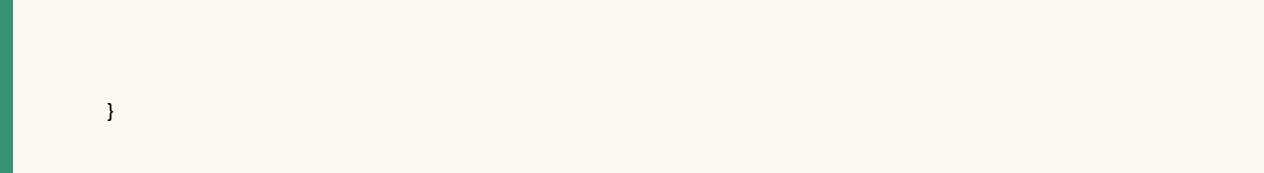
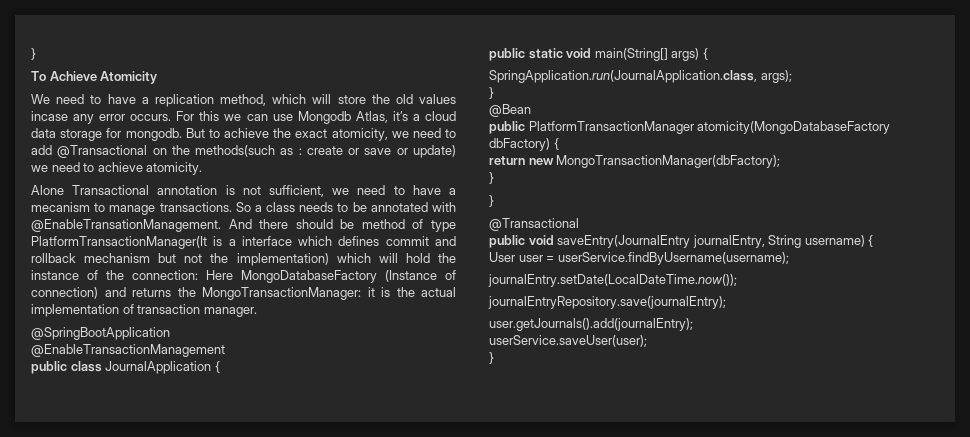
[107,103,114,121] } -> [31,48,36,60] [31,71,158,84] [31,94,457,107] [31,111,456,124] [31,128,457,141] [31,145,456,158] [31,162,203,175] [31,185,456,197] [31,202,457,215] [31,219,456,232] [31,236,456,249] [31,253,456,266] [31,270,456,283] [31,287,456,300] [31,304,257,317] [31,327,170,340] [31,344,225,357] [31,361,220,374] [489,48,708,61] [489,70,792,83] [489,87,494,99] [489,104,531,117] [489,121,891,134] [489,138,559,151] [489,155,781,168] [489,172,494,184] [489,195,494,207] [489,218,579,231] [489,235,874,248] [489,252,789,265] [488,274,737,287] [488,296,726,309] [489,318,693,331] [489,335,647,347] [489,352,494,364] } // To Achieve Atomicity // We need to have a replication method, which will store the old values incase any error occurs. For this we can use Mongodb Atlas, it’s a cloud data storage for mongodb. But to achieve the exact atomicity, we need to add @Transactional on the methods(such as : create or save or update) we need to achieve atomicity. // Alone Transactional annotation is not sufficient, we need to have a mecanism to manage transactions. So a class needs to be annotated with @EnableTransationManagement. And there should be method of type PlatformTransactionManager(It is a interface which defines commit and rollback mechanism but not the implementation) which will hold the instance of the connection: Here MongoDatabaseFactory (Instance of connection) and returns the MongoTransactionManager: it is the actual implementation of transaction manager. // @SpringBootApplication // @EnableTransactionManagement // public class JournalApplication { // public static void main(String[] args) { // SpringApplication.run(JournalApplication.class, args); // } // @Bean // public PlatformTransactionManager atomicity(MongoDatabaseFactory dbFactory) { // return new MongoTransactionManager(dbFactory); // } // } // @Transactional // public void saveEntry(JournalEntry journalEntry, String username) { // User user = userService.findByUsername(username); // journalEntry.setDate(LocalDateTime.now()); // journalEntryRepository.save(journalEntry); // user.getJournals().add(journalEntry); // userService.saveUser(user); // }

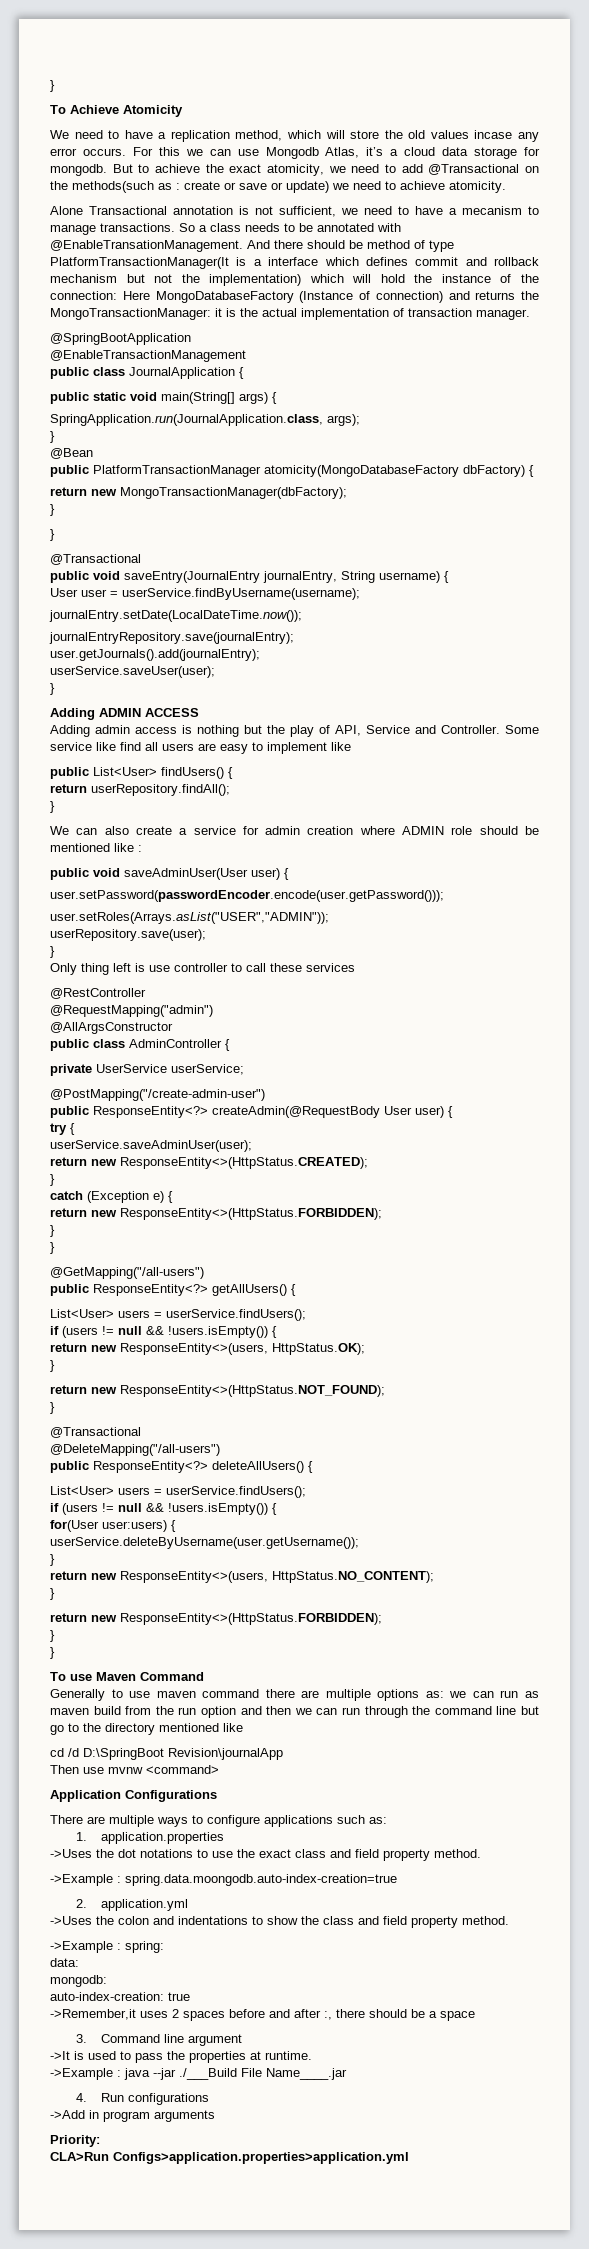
(494, 358) none -> [50,708,199,720] [50,725,539,737] [50,742,351,754] [50,767,233,779] [50,784,230,796] [50,801,55,813] [50,826,540,835] [50,843,142,852] [50,868,289,880] [50,890,444,902] [50,912,329,924] [50,929,206,941] [50,946,55,958] [50,963,355,975] [50,988,146,999] [50,1005,213,1017] [50,1022,173,1034] [50,1039,230,1051] [50,1064,244,1076] [50,1089,265,1101] [50,1106,453,1118] [50,1123,75,1135] [50,1140,252,1152] [50,1157,368,1169] [50,1174,55,1186] [50,1191,173,1203] [50,1208,382,1220] [50,1225,55,1237] [50,1242,55,1254] [50,1267,204,1279] [50,1284,296,1296] [50,1309,306,1321] [50,1326,277,1338] [50,1343,365,1355] [50,1360,55,1372] [50,1385,385,1397] [50,1402,55,1414] [50,1427,141,1438] [50,1444,220,1456] [50,1461,313,1473] [50,1486,306,1498] [50,1503,277,1515] [50,1520,176,1532] [50,1537,359,1549] [50,1554,55,1566] [50,1571,434,1583] [50,1588,55,1600] [50,1613,382,1625] [50,1630,55,1642] [50,1647,55,1659] [50,1672,204,1681] [50,1689,540,1701] [50,1706,540,1718] [50,1723,243,1735] [50,1748,283,1760] [50,1765,219,1774] [50,1790,217,1802] [50,1815,387,1827] [75,1832,225,1844] [50,1849,481,1861] [50,1874,397,1886] [75,1899,189,1911] [50,1916,509,1928] [50,1941,164,1953] [50,1958,79,1967] [50,1975,107,1987] [50,1992,190,2001] [50,2009,475,2021] [75,2034,243,2046] [50,2051,312,2063] [50,2068,347,2080] [75,2093,210,2105] [50,2110,215,2122] [50,2135,100,2147] [50,2152,409,2164] // Adding ADMIN ACCESS // Adding admin access is nothing but the play of API, Service and Controller. Some service like find all users are easy to implement like // public List<User> findUsers() { // return userRepository.findAll(); // } // We can also create a service for admin creation where ADMIN role should be mentioned like : // public void saveAdminUser(User user) { // user.setPassword(passwordEncoder.encode(user.getPassword())); // user.setRoles(Arrays.asList("USER","ADMIN")); // userRepository.save(user); // } // Only thing left is use controller to call these services // @RestController // @RequestMapping("admin") // @AllArgsConstructor // public class AdminController { // private UserService userService; // @PostMapping("/create-admin-user") // public ResponseEntity<?> createAdmin(@RequestBody User user) { // try { // userService.saveAdminUser(user); // return new ResponseEntity<>(HttpStatus.CREATED); // } // catch (Exception e) { // return new ResponseEntity<>(HttpStatus.FORBIDDEN); // } // } // @GetMapping("/all-users") // public ResponseEntity<?> getAllUsers() { // List<User> users = userService.findUsers(); // if (users != null && !users.isEmpty()) { // return new ResponseEntity<>(users, HttpStatus.OK); // } // return new ResponseEntity<>(HttpStatus.NOT_FOUND); // } // @Transactional // @DeleteMapping("/all-users") // public ResponseEntity<?> deleteAllUsers() { // List<User> users = userService.findUsers(); // if (users != null && !users.isEmpty()) { // for(User user:users) { // userService.deleteByUsername(user.getUsername()); // } // return new ResponseEntity<>(users, HttpStatus.NO_CONTENT); // } // return new ResponseEntity<>(HttpStatus.FORBIDDEN); // } // } // To use Maven Command // Generally to use maven command there are multiple options as: we can run as maven build from the run option and then we can run through the command line but go to the directory mentioned like // cd /d D:\SpringBoot Revision\journalApp // Then use mvnw <command> // Application Configurations // There are multiple ways to configure applications such as: // 1. application.properties // ->Uses the dot notations to use the exact class and field property method. // ->Example : spring.data.moongodb.auto-index-creation=true // 2. application.yml // ->Uses the colon and indentations to show the class and field property method. // ->Example : spring: // data: // mongodb: // auto-index-creation: true // ->Remember,it uses 2 spaces before and after :, there should be a space // 3. Command line argument // ->It is used to pass the properties at runtime. // ->Example : java --jar ./___Build File Name____.jar // 4. Run configurations // ->Add in program arguments // Priority: // CLA>Run Configs>application.properties>application.yml

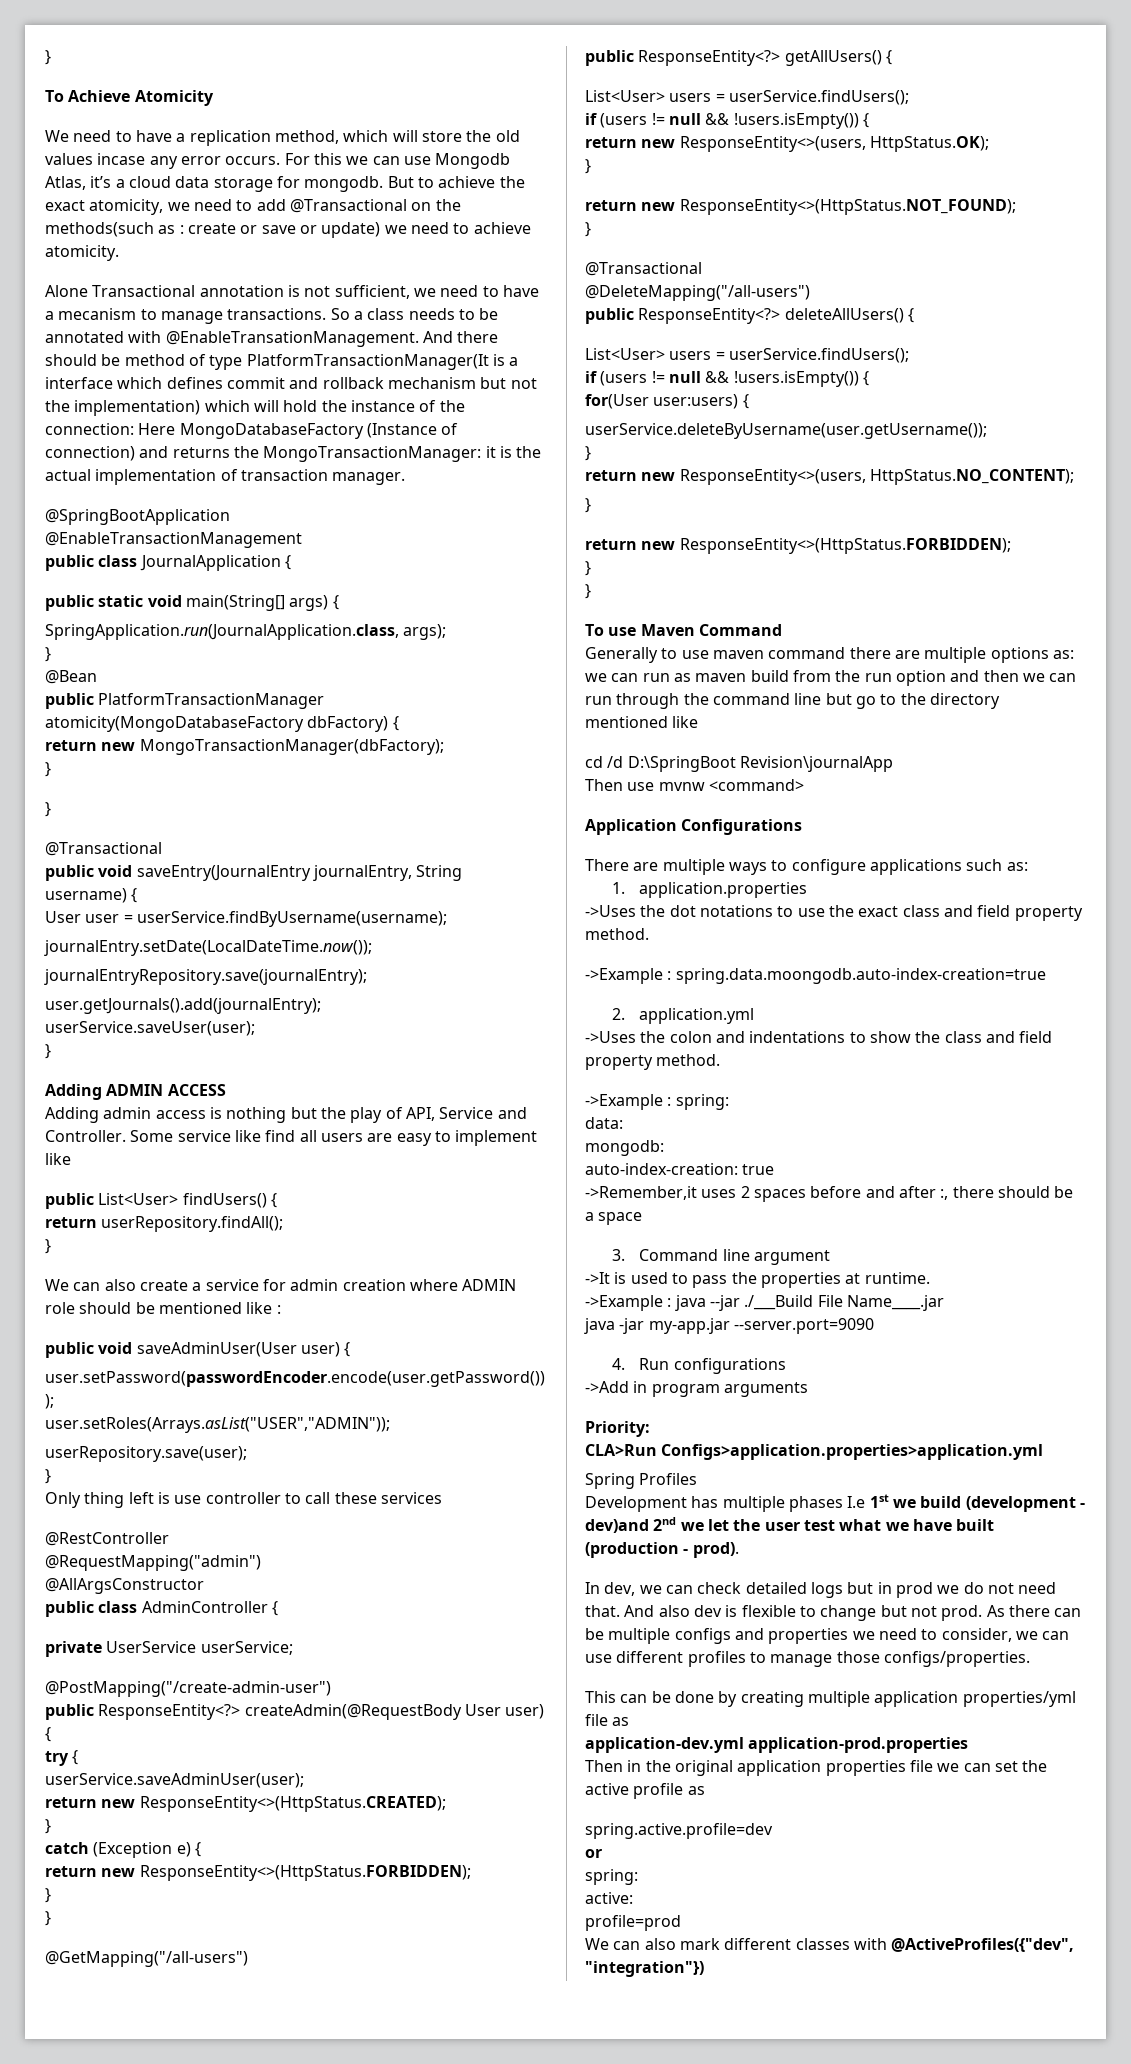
(347, 2074) none -> [584,1318,874,1334] // java -jar my-app.jar --server.port=9090
(409, 2158) none -> [585,1473,698,1489] [585,1494,1085,1512] [585,1517,995,1533] [585,1542,739,1558] [585,1582,1057,1598] [585,1605,1082,1621] [585,1628,1070,1644] [585,1651,1030,1667] [585,1691,1076,1707] [585,1714,630,1726] [585,1737,969,1753] [585,1760,1048,1776] [585,1783,705,1799] [585,1823,773,1839] [585,1849,602,1858] [585,1869,638,1885] [585,1892,633,1904] [585,1915,681,1931] [585,1938,1075,1952] [585,1961,704,1977] // Spring Profiles // Development has multiple phases I.e 1st we build (development - dev)and 2nd we let the user test what we have built (production - prod). // In dev, we can check detailed logs but in prod we do not need that. And also dev is flexible to change but not prod. As there can be multiple configs and properties we need to consider, we can use different profiles to manage those configs/properties. // This can be done by creating multiple application properties/yml file as // application-dev.yml application-prod.properties // Then in the original application properties file we can set the active profile as // spring.active.profile=dev // or // spring: // active: // profile=prod // We can also mark different classes with @ActiveProfiles({"dev", "integration"})

